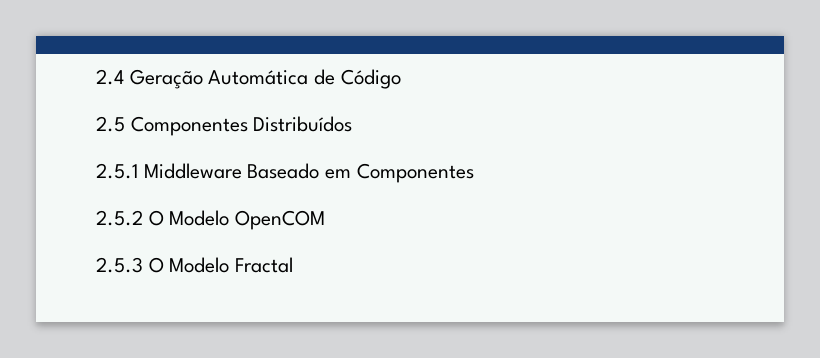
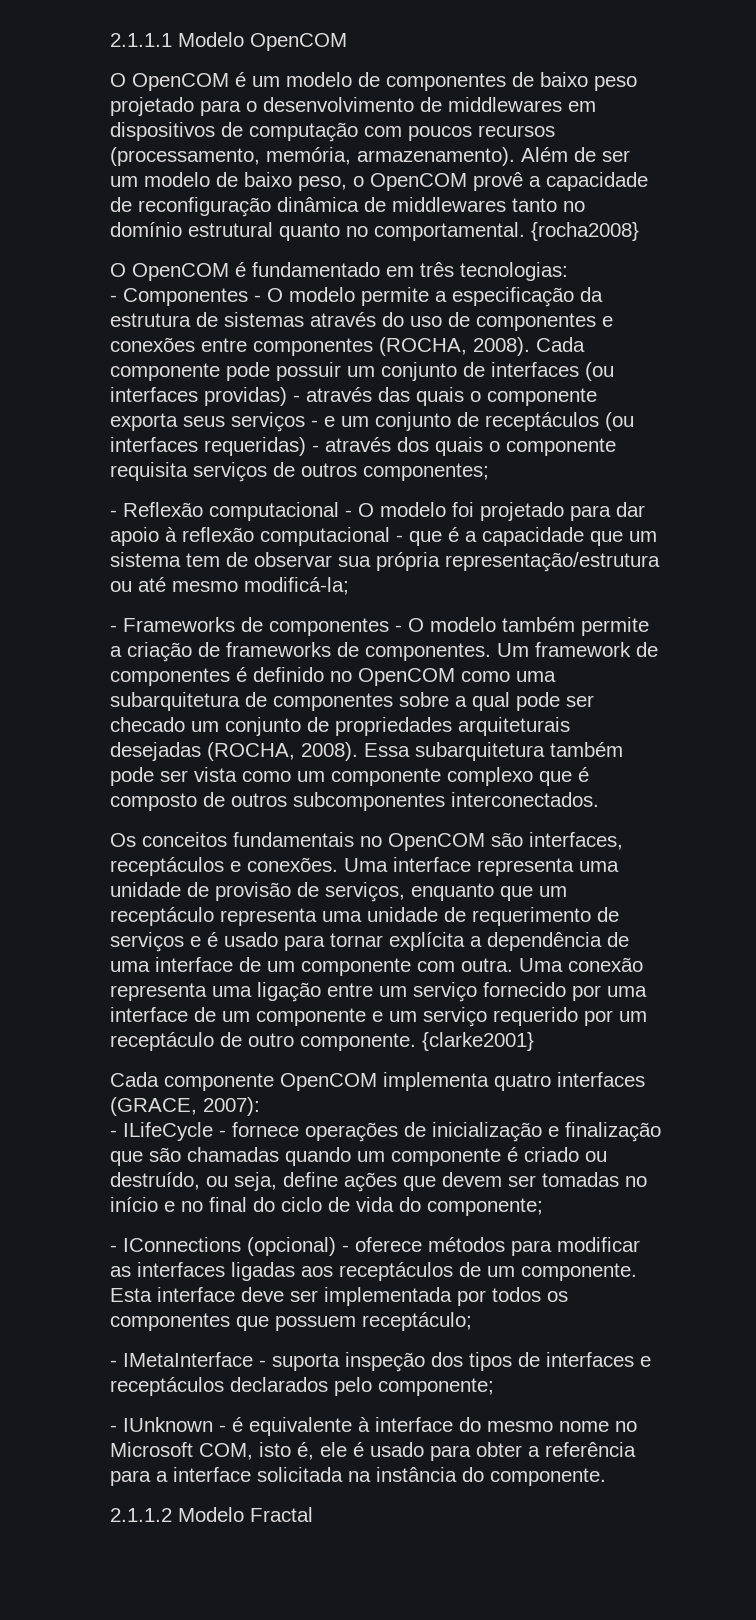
[96,69,401,89] [96,116,353,136] [96,163,474,183] [96,210,326,230] [96,257,164,273] 2.4 Geração Automática de Código // 2.5 Componentes Distribuídos // 2.5.1 Middleware Baseado em Componentes // 2.5.2 O Modelo OpenCOM // 2.5.3 O -> [110,32,347,51] [110,72,637,91] [110,97,596,116] [110,122,555,142] [110,147,630,166] [110,172,648,191] [110,197,585,217] [110,222,639,241] [110,262,568,281] [110,287,603,307] [110,312,613,331] [110,337,585,356] [110,362,614,381] [110,387,597,406] [110,412,634,432] [110,437,616,456] [110,462,489,482] [110,502,645,521] [110,527,657,546] [110,552,660,572] [110,577,349,595] [110,617,649,636] [110,642,658,662] [110,667,556,686] [110,692,594,711] [110,717,570,736] [110,742,623,761] [110,767,589,786] [110,792,599,811] [110,832,623,851] [110,857,619,876] [110,882,567,902] [110,907,619,926] [110,932,629,952] [110,957,643,976] [110,982,647,1002] [110,1007,647,1027] [110,1032,534,1051] [110,1072,645,1091] [110,1097,260,1116] [110,1122,661,1142] [110,1147,607,1166] [110,1172,647,1192] [110,1197,543,1216] [110,1237,640,1256] [110,1262,637,1281] [110,1287,568,1306] [110,1312,472,1331] [110,1352,651,1372] [110,1377,494,1396] [110,1417,637,1436] [110,1442,636,1461] [110,1467,606,1486] [110,1508,172,1522] 2.1.1.1 Modelo OpenCOM // O OpenCOM é um modelo de componentes de baixo peso projetado para o desenvolvimento de middlewares em dispositivos de computação com poucos recursos (processamento, memória, armazenamento). Além de ser um modelo de baixo peso, o OpenCOM provê a capacidade de reconfiguração dinâmica de middlewares tanto no domínio estrutural quanto no comportamental. {rocha2008} // O OpenCOM é fundamentado em três tecnologias: // - Componentes - O modelo permite a especificação da estrutura de sistemas através do uso de componentes e conexões entre componentes (ROCHA, 2008). Cada componente pode possuir um conjunto de interfaces (ou interfaces providas) - através das quais o componente exporta seus serviços - e um conjunto de receptáculos (ou interfaces requeridas) - através dos quais o componente requisita serviços de outros componentes; // - Reflexão computacional - O modelo foi projetado para dar apoio à reflexão computacional - que é a capacidade que um sistema tem de observar sua própria representação/estrutura ou até mesmo modificá-la; // - Frameworks de componentes - O modelo também permite a criação de frameworks de componentes. Um framework de componentes é definido no OpenCOM como uma subarquitetura de componentes sobre a qual pode ser checado um conjunto de propriedades arquiteturais desejadas (ROCHA, 2008). Essa subarquitetura também pode ser vista como um componente complexo que é composto de outros subcomponentes interconectados. // Os conceitos fundamentais no OpenCOM são interfaces, receptáculos e conexões. Uma interface representa uma unidade de provisão de serviços, enquanto que um receptáculo representa uma unidade de requerimento de serviços e é usado para tornar explícita a dependência de uma interface de um componente com outra. Uma conexão representa uma ligação entre um serviço fornecido por uma interface de um componente e um serviço requerido por um receptáculo de outro componente. {clarke2001} // Cada componente OpenCOM implementa quatro interfaces (GRACE, 2007): // - ILifeCycle - fornece operações de inicialização e finalização que são chamadas quando um componente é criado ou destruído, ou seja, define ações que devem ser tomadas no início e no final do ciclo de vida do componente; // - IConnections (opcional) - oferece métodos para modificar as interfaces ligadas aos receptáculos de um componente. Esta interface deve ser implementada por todos os componentes que possuem receptáculo; // - IMetaInterface - suporta inspeção dos tipos de interfaces e receptáculos declarados pelo componente; // - IUnknown - é equivalente à interface do mesmo nome no Microsoft COM, isto é, ele é usado para obter a referência para a interface solicitada na instância do componente. // 2.1.1.2

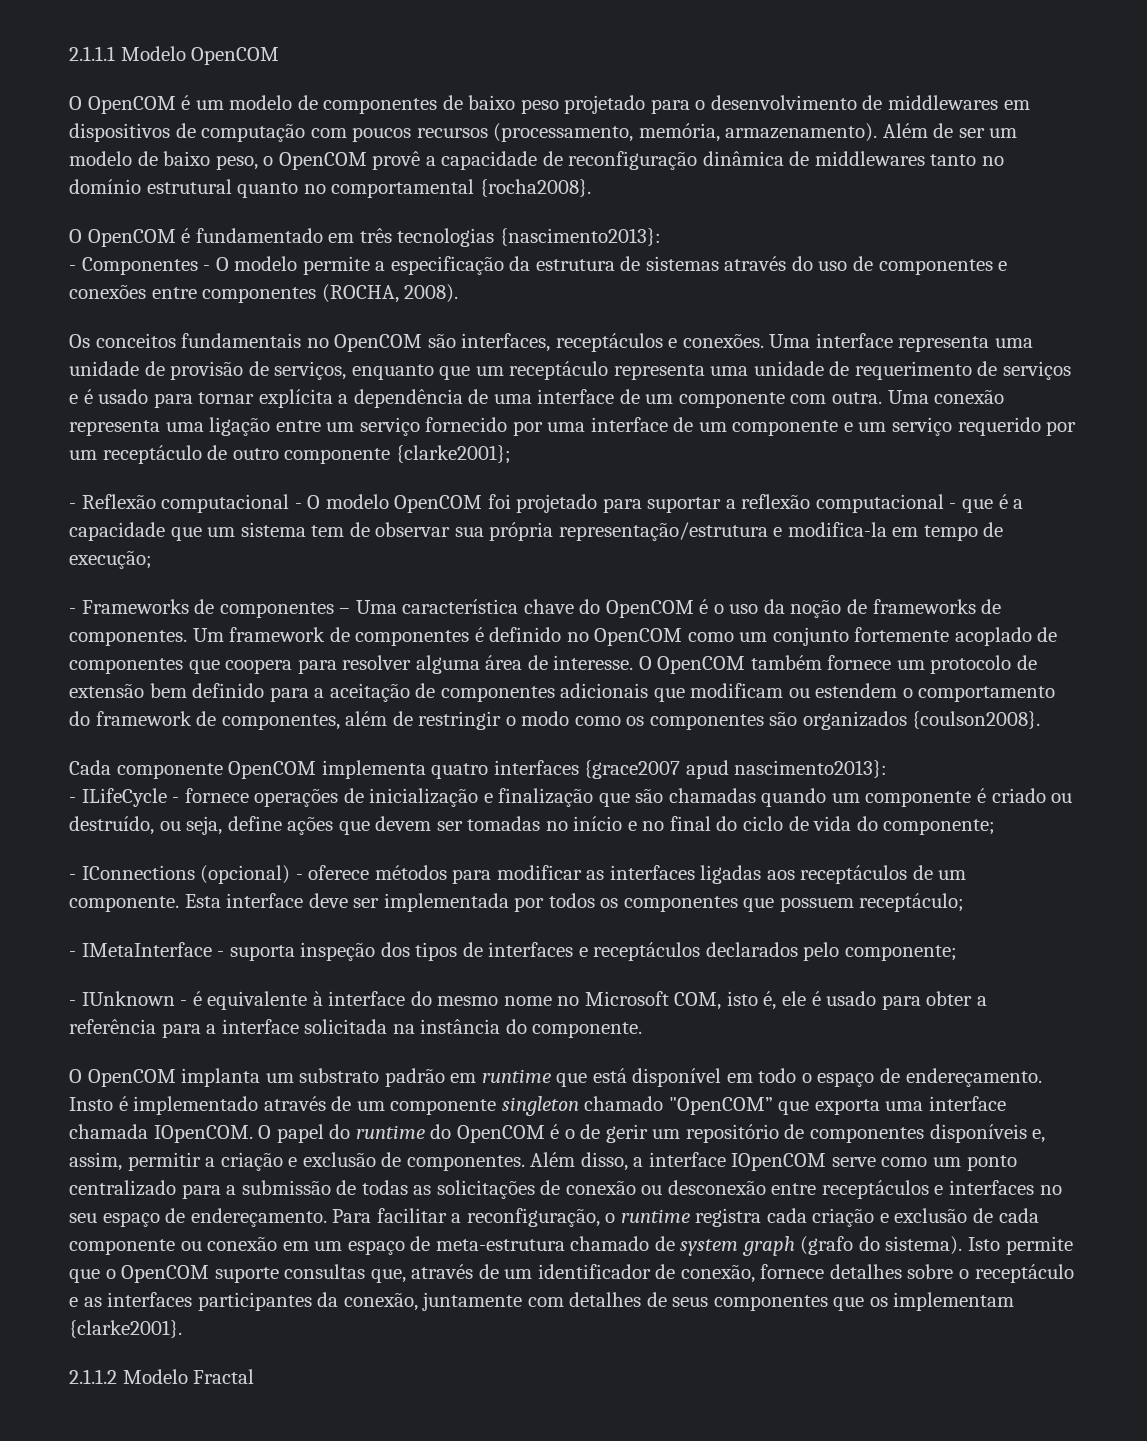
[374,222,639,241] comportamental. {rocha2008} -> [331,179,591,198] comportamental {rocha2008}.
[460,262,568,281] tecnologias: -> [397,228,661,247] tecnologias {nascimento2013}:
[536,337,585,352] [110,362,614,381] [110,387,597,406] [110,412,634,432] [110,437,616,456] [110,462,489,482] [110,502,645,521] [110,527,657,546] [110,552,660,572] [110,577,349,595] [110,617,649,636] [110,642,658,662] [110,667,556,686] [110,692,594,711] [110,717,570,736] [110,742,623,761] [110,767,589,786] [110,792,599,811] Cada componente pode possuir um conjunto de interfaces (ou interfaces providas) - através das quais o componente exporta seus serviços - e um conjunto de receptáculos (ou interfaces requeridas) - através dos quais o componente requisita serviços de outros componentes; // - Reflexão computacional - O modelo foi projetado para dar apoio à reflexão computacional - que é a capacidade que um sistema tem de observar sua própria representação/estrutura ou até mesmo modificá-la; // - Frameworks de componentes - O modelo também permite a criação de frameworks de componentes. Um framework de componentes é definido no OpenCOM como uma subarquitetura de componentes sobre a qual pode ser checado um conjunto de propriedades arquiteturais desejadas (ROCHA, 2008). Essa subarquitetura também pode ser vista como um componente complexo que é composto de outros subcomponentes interconectados. -> (459, 293) none
[300,1032,534,1051] componente. {clarke2001} -> [284,445,511,464] [69,494,1024,513] [69,522,1004,541] [69,550,152,569] [69,599,1002,618] [69,627,1058,646] [69,655,1038,674] [69,683,1056,702] [69,711,1041,730] componente {clarke2001}; // - Reflexão computacional - O modelo OpenCOM foi projetado para suportar a reflexão computacional - que é a capacidade que um sistema tem de observar sua própria representação/estrutura e modifica-la em tempo de execução; // - Frameworks de componentes – Uma característica chave do OpenCOM é o uso da noção de frameworks de componentes. Um framework de componentes é definido no OpenCOM como um conjunto fortemente acoplado de componentes que coopera para resolver alguma área de interesse. O OpenCOM também fornece um protocolo de extensão bem definido para a aceitação de componentes adicionais que modificam ou estendem o comportamento do framework de componentes, além de restringir o modo como os componentes são organizados {coulson2008}.
[110,1097,260,1116] (GRACE, 2007): -> [584,760,888,779] {grace2007 apud nascimento2013}:
(606, 1477) none -> [69,1068,1042,1087] [69,1096,1006,1116] [69,1124,1046,1143] [69,1152,1017,1171] [69,1180,1062,1199] [69,1208,1039,1227] [69,1236,1073,1256] [69,1264,1074,1283] [69,1292,1015,1311] [69,1320,182,1338] // O OpenCOM implanta um substrato padrão em runtime que está disponível em todo o espaço de endereçamento. Insto é implementado através de um componente singleton chamado "OpenCOM” que exporta uma interface chamada IOpenCOM. O papel do runtime do OpenCOM é o de gerir um repositório de componentes disponíveis e, assim, permitir a criação e exclusão de componentes. Além disso, a interface IOpenCOM serve como um ponto centralizado para a submissão de todas as solicitações de conexão ou desconexão entre receptáculos e interfaces no seu espaço de endereçamento. Para facilitar a reconfiguração, o runtime registra cada criação e exclusão de cada componente ou conexão em um espaço de meta-estrutura chamado de system graph (grafo do sistema). Isto permite que o OpenCOM suporte consultas que, através de um identificador de conexão, fornece detalhes sobre o receptáculo e as interfaces participantes da conexão, juntamente com detalhes de seus componentes que os implementam {clarke2001}.

